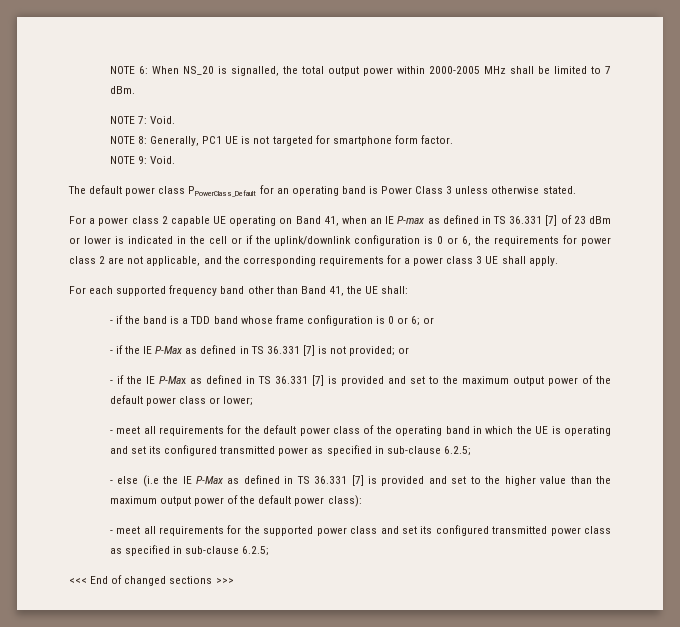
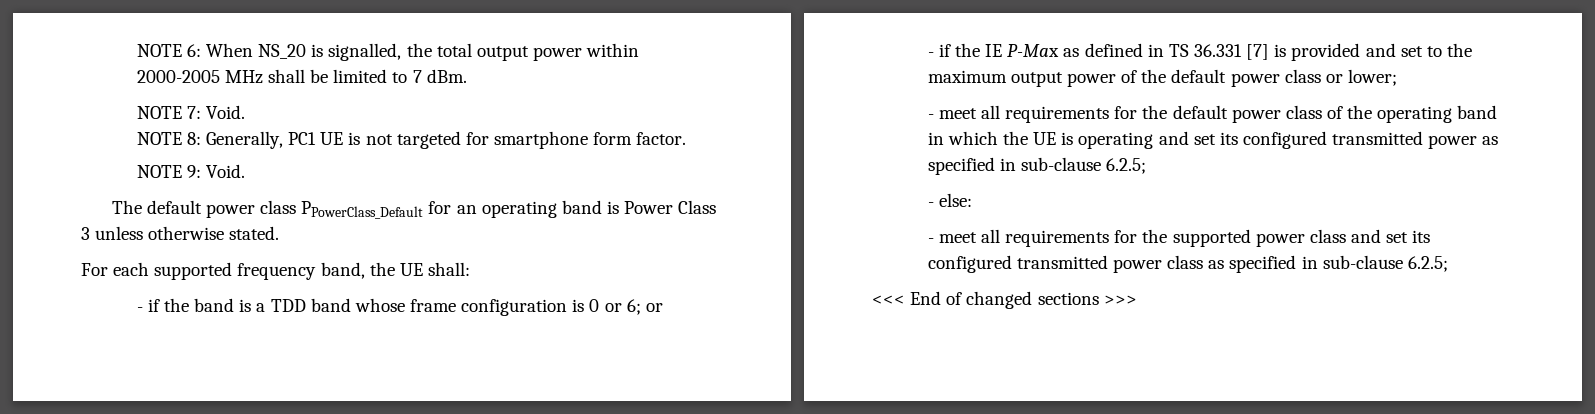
[69,215,611,226] [69,235,612,246] [69,255,558,266] // For a power class 2 capable UE operating on Band 41, when an IE P-max as defined in TS 36.331 [7] of 23 dBm or lower is indicated in the cell or if the uplink/downlink configuration is 0 or 6, the requirements for power class 2 are not applicable, and the corresponding requirements for a power class 3 UE shall apply. -> (280, 233) none
[220,286,344,296] band other than Band 41, -> [320,262,365,279] band,
[109,345,410,356] // - if the IE P-Max as defined in TS 36.331 [7] is not provided; or -> (663, 307) none
[117,475,612,487] [109,495,362,507] else (i.e the IE P-Max as defined in TS 36.331 [7] is provided and set to the higher value than the maximum output power of the default power class): -> [938,193,972,207] else:

